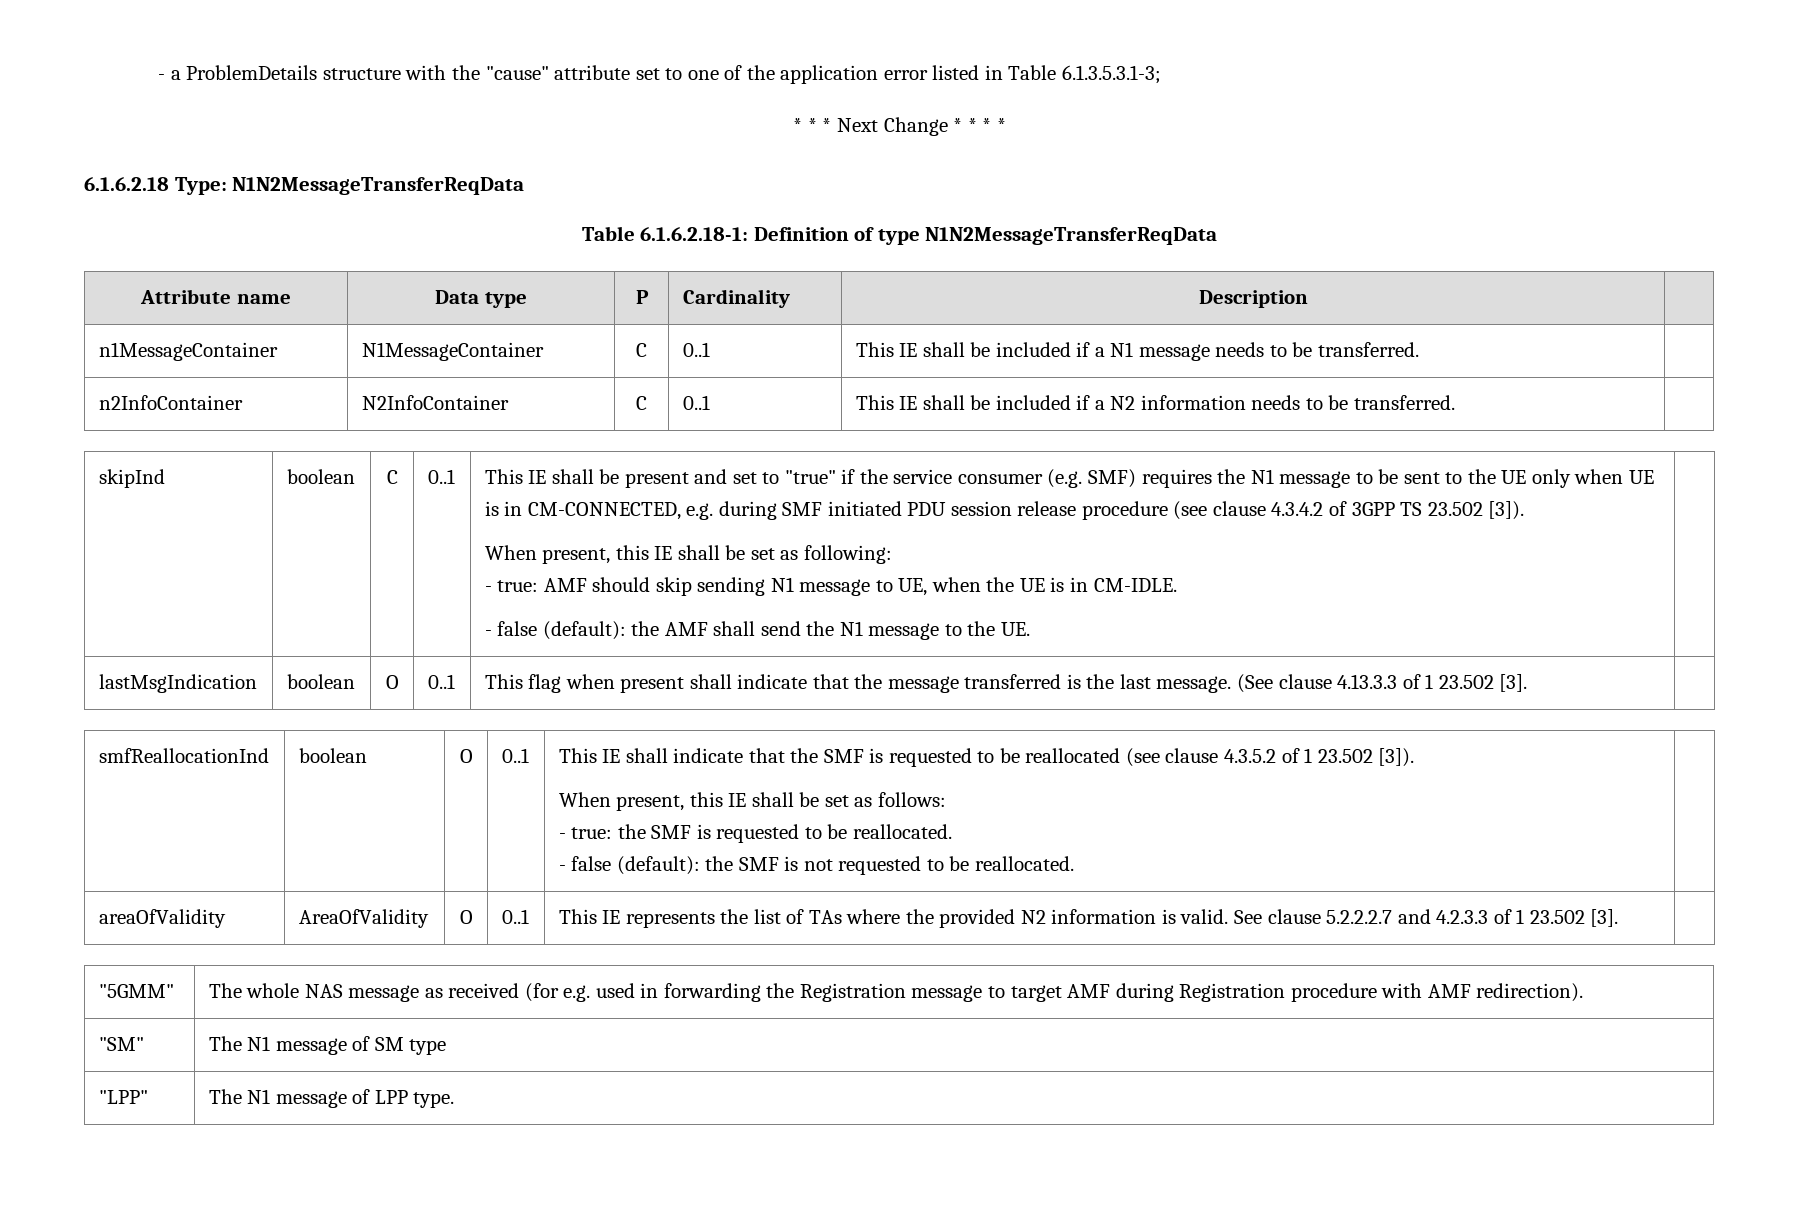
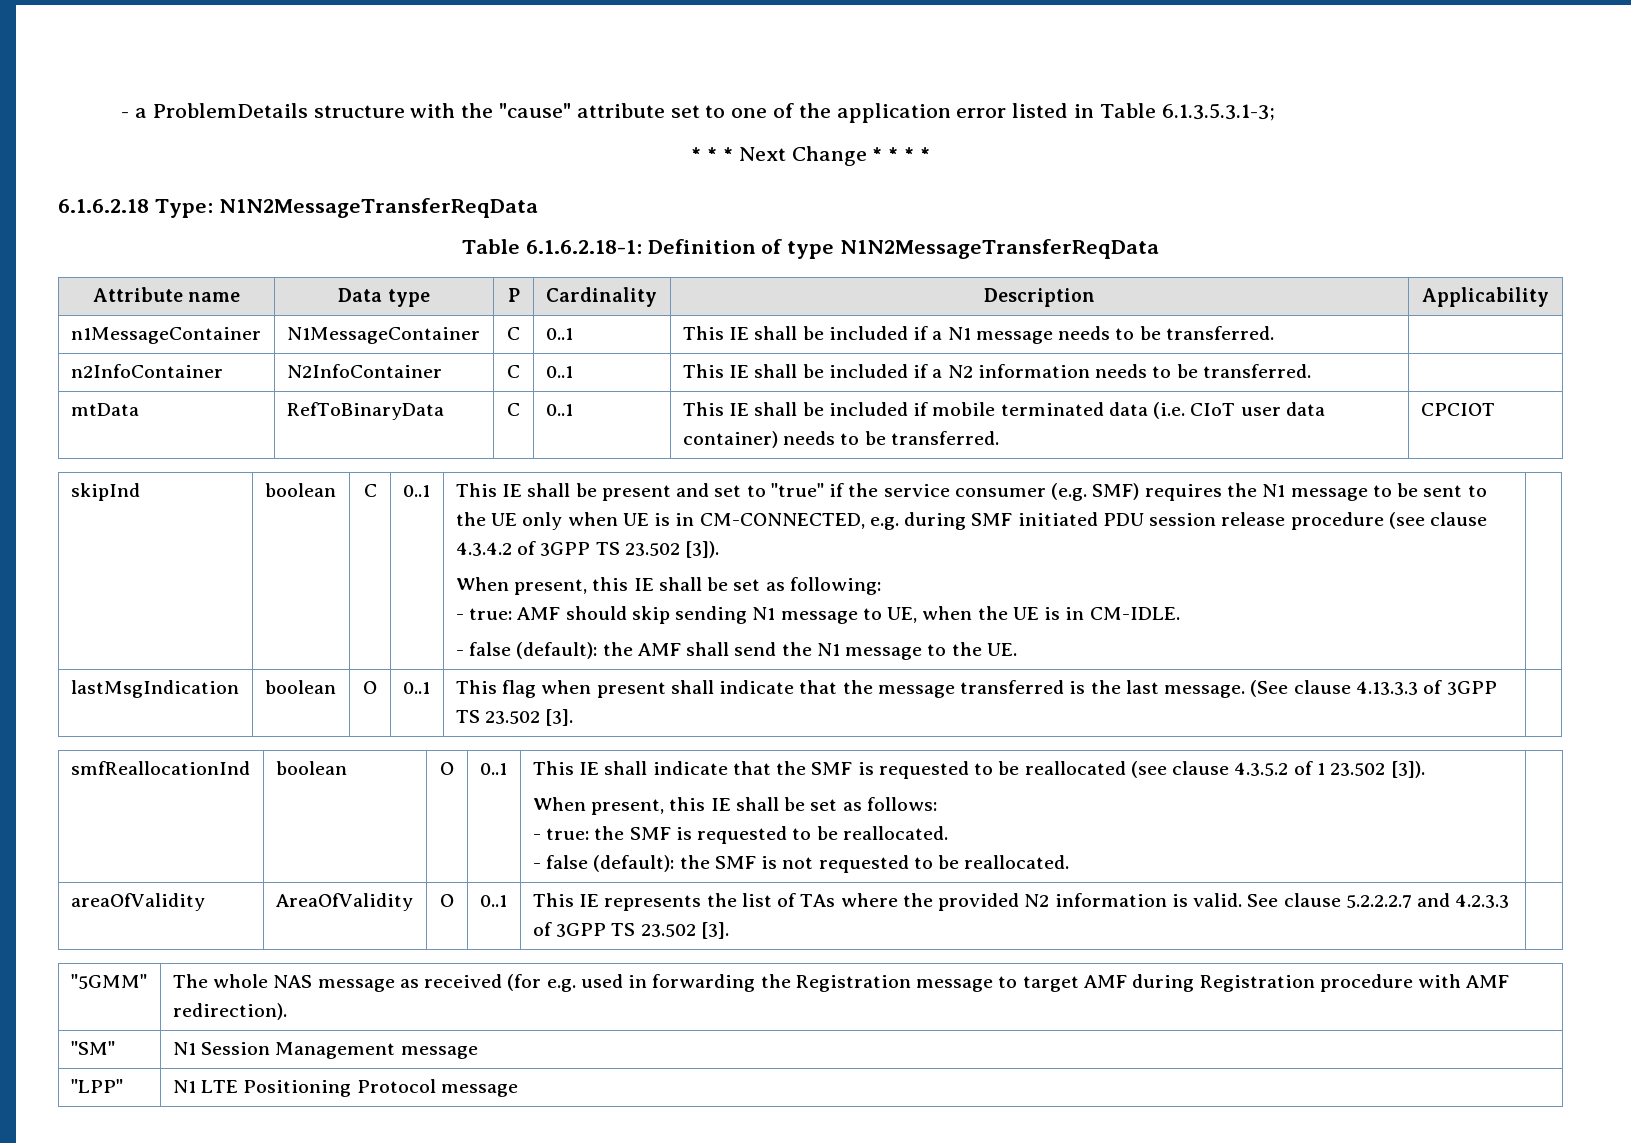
(1308, 299) none -> [1422,287,1549,307] Applicability
(1455, 402) none -> [70,403,139,416] [286,402,444,420] [507,403,520,416] [545,404,573,416] [682,402,1325,419] [682,431,999,448] [1420,403,1495,416] // mtData | RefToBinaryData | C | 0..1 | This IE shall be included if mobile terminated data (i.e. CIoT user data container) needs to be transferred. | CPCIOT
[1425,674,1434,689] 1 -> [1446,681,1497,695] [455,710,480,723] 3GPP TS
[1516,909,1525,924] 1 -> [555,923,636,937] 3GPP TS
[208,1036,447,1055] [98,1090,148,1104] [208,1089,455,1108] The N1 message of SM type // "LPP" | The N1 message of LPP type. -> [172,1042,478,1059] [70,1079,123,1093] [172,1079,518,1097] N1 Session Management message // "LPP" | N1 LTE Positioning Protocol message

